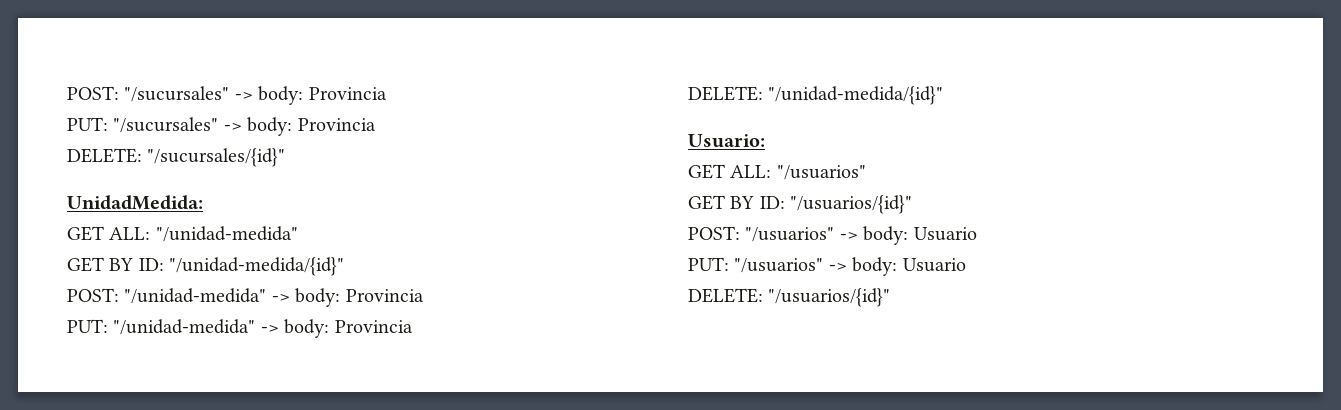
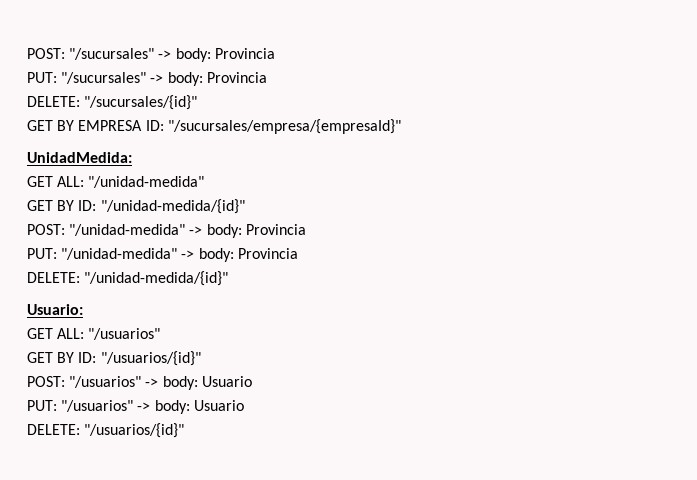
(286, 157) none -> [27,119,401,134] // GET BY EMPRESA ID: "/sucursales/empresa/{empresaId}"

